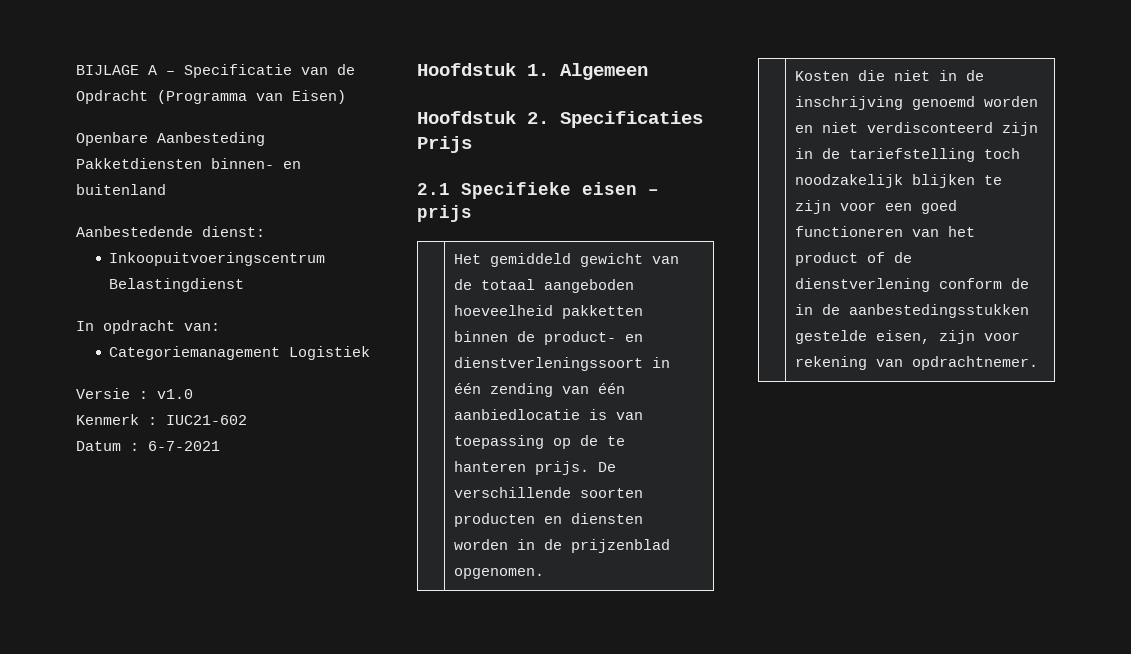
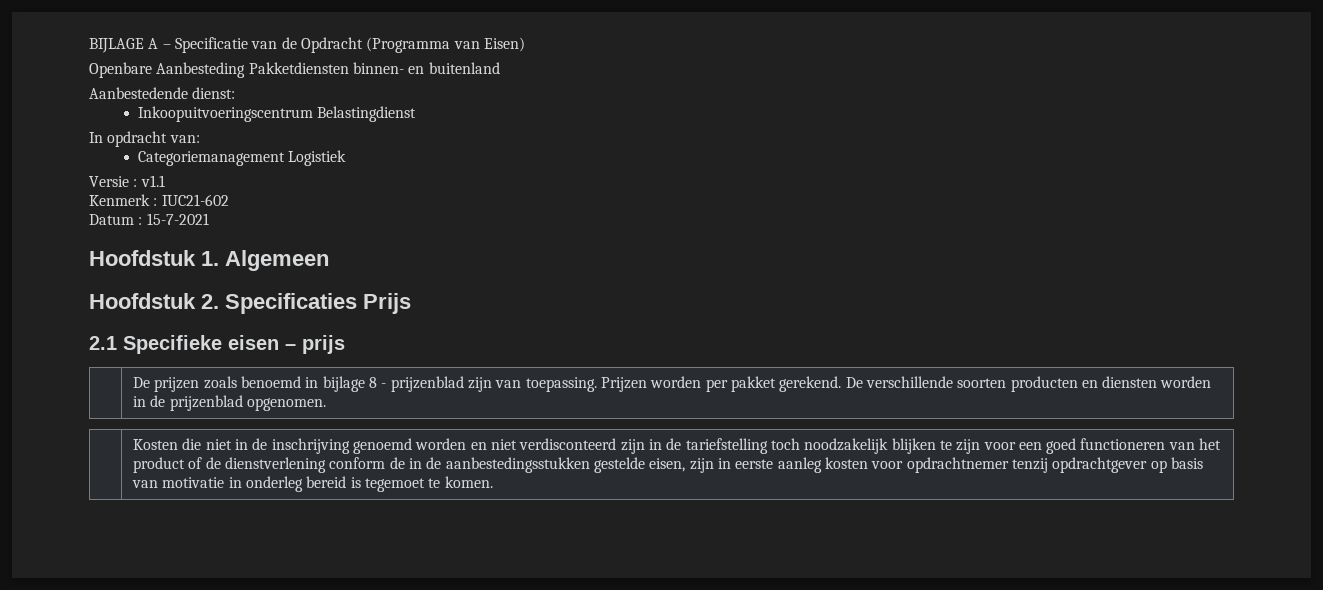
[157,389,193,399] v1.0 -> [140,175,165,187] v1.1
[148,441,220,451] 6-7-2021 -> [146,213,209,225] 15-7-2021
[453,253,679,267] [453,279,634,293] [453,305,643,319] [453,331,643,345] [453,357,670,371] [453,383,625,397] [453,409,643,420] [453,435,625,449] [453,461,589,475] Het gemiddeld gewicht van de totaal aangeboden hoeveelheid pakketten binnen de product- en dienstverleningssoort in één zending van één aanbiedlocatie is van toepassing op de te hanteren prijs. -> [133,376,842,392] De prijzen zoals benoemd in bijlage 8 - prijzenblad zijn van toepassing. Prijzen worden per pakket gerekend.
[983,332,1020,341] [794,356,1038,370] voor rekening van opdrachtnemer. -> [717,457,1203,473] [132,476,493,492] in eerste aanleg kosten voor opdrachtnemer tenzij opdrachtgever op basis van motivatie in onderleg bereid is tegemoet te komen.

